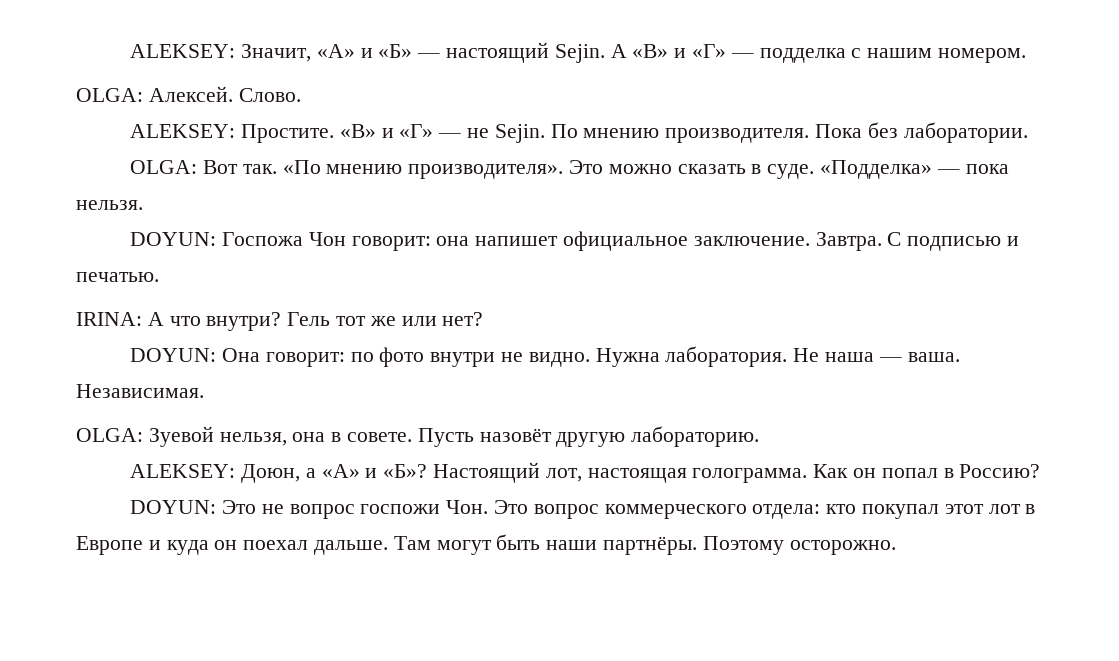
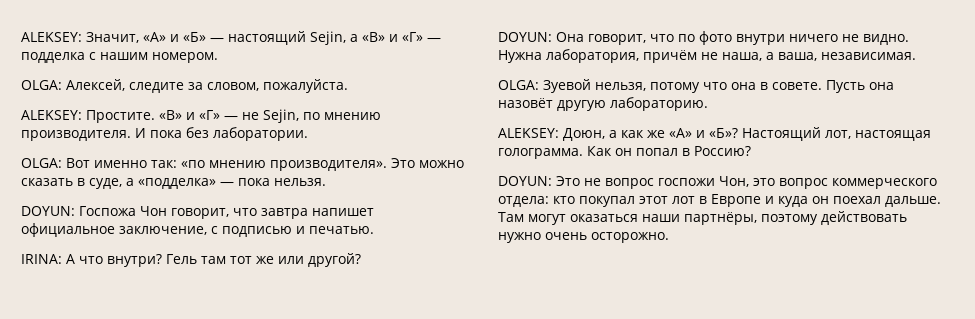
[554,44,627,63] Sejin. А -> [310,31,358,45] Sejin, а
[148,86,301,102] Алексей. Слово. -> [66,79,348,93] Алексей, следите за словом, пожалуйста.
[494,124,862,143] Sejin. По мнению производителя. Пока -> [263,109,381,123] [21,128,182,141] Sejin, по мнению производителя. И пока
[242,160,321,174] так. «По -> [94,160,205,168] именно так: «по
[767,160,932,179] суде. «Подделка» -> [89,178,216,189] суде, а «подделка»
[351,231,902,251] говорит: она напишет официальное заключение. Завтра. С -> [171,208,374,219] [21,223,218,237] говорит, что завтра напишет официальное заключение, с
(331, 319) none -> [201,256,226,264] там
[442,312,484,326] нет? -> [308,253,361,267] другой?
[265,352,345,367] говорит: -> [588,34,674,45] говорит, что
(496, 359) none -> [789,34,838,42] ничего
[665,346,960,367] [76,384,204,398] лаборатория. Не наша — ваша. Независимая. -> [546,49,916,63] лаборатория, причём не наша, а ваша, независимая.
(287, 439) none -> [650,82,727,93] потому что
(474, 437) none -> [869,82,894,90] она
(316, 473) none -> [621,130,665,138] как же
[446,500,528,514] Чон. Это -> [719,176,775,187] Чон, это
[496,534,784,555] быть наши партнёры. Поэтому -> [570,211,907,225] [498,232,587,243] оказаться наши партнёры, поэтому действовать нужно очень

